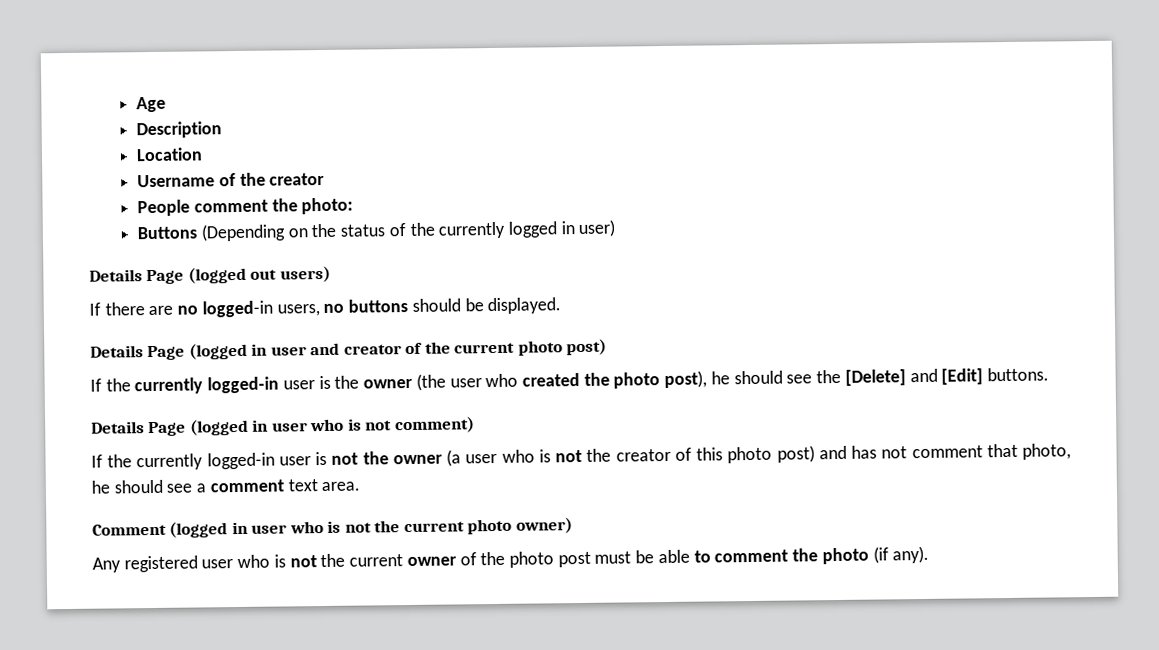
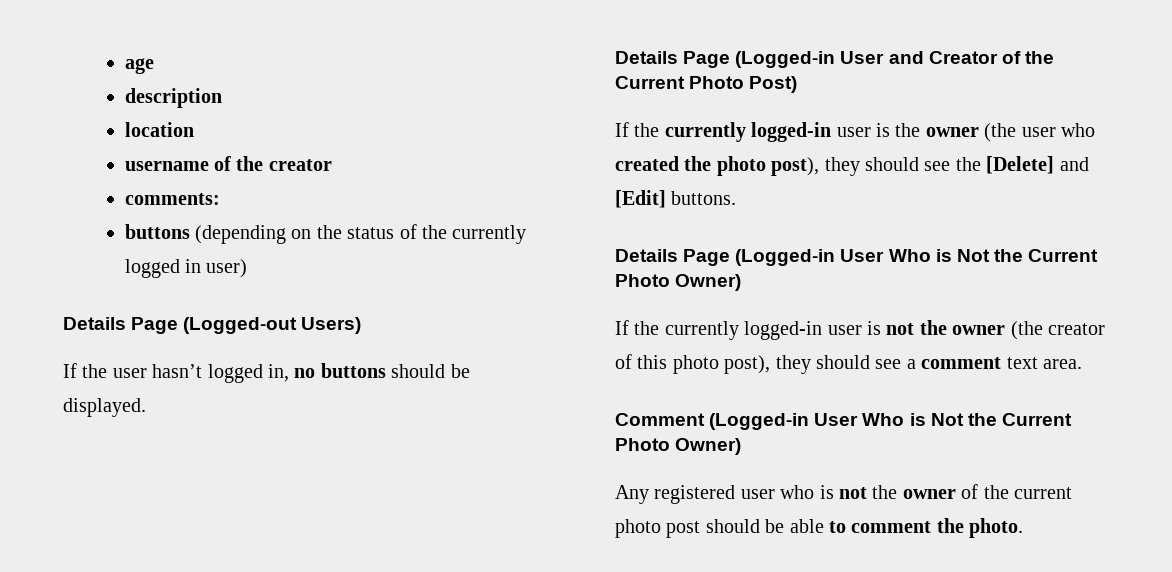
[136,96,167,113] [136,121,223,139] [136,147,204,162] [137,174,216,188] Age // Description // Location // Username -> [124,58,154,74] [124,88,222,108] [124,122,194,137] [124,161,209,171] age // description // location // username
[137,197,354,217] [137,223,285,242] People comment the photo: // Buttons (Depending -> [124,193,220,205] [124,224,286,244] comments: // buttons (depending
[187,265,331,284] [89,300,320,318] (logged out users) // If there are no logged-in users, -> [183,317,362,334] [63,363,289,383] (Logged-out Users) // If the user hasn’t logged in,
[188,338,608,360] (logged in user and creator of the current photo post) -> [735,51,1054,68] [615,76,798,93] (Logged-in User and Creator of the Current Photo Post)
[710,371,730,385] he -> [824,157,860,176] they
[189,416,475,436] (logged in user who is not comment) -> [735,249,1099,266] [615,274,742,291] (Logged-in User Who is Not the Current Photo Owner)
[446,443,1072,467] [91,480,110,494] (a user who is not the creator of this photo post) and has not comment that photo, he -> [1010,321,1105,340] [615,354,811,374] (the creator of this photo post), they
[169,517,573,538] (logged in user who is not the current photo owner) -> [709,413,1072,430] [615,438,742,455] (Logged-in User Who is Not the Current Photo Owner)
[349,554,404,567] current -> (898, 492) none
(506, 558) none -> [1014,487,1072,499] current
[594,551,632,564] must -> [705,519,760,533] should
[821,545,930,565] photo (if any). -> [969,518,1024,538] photo.

